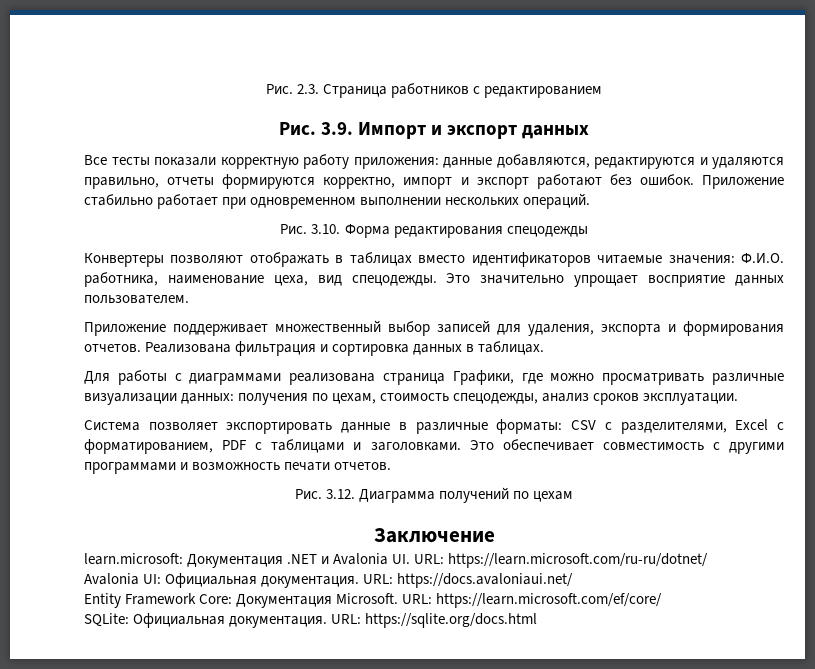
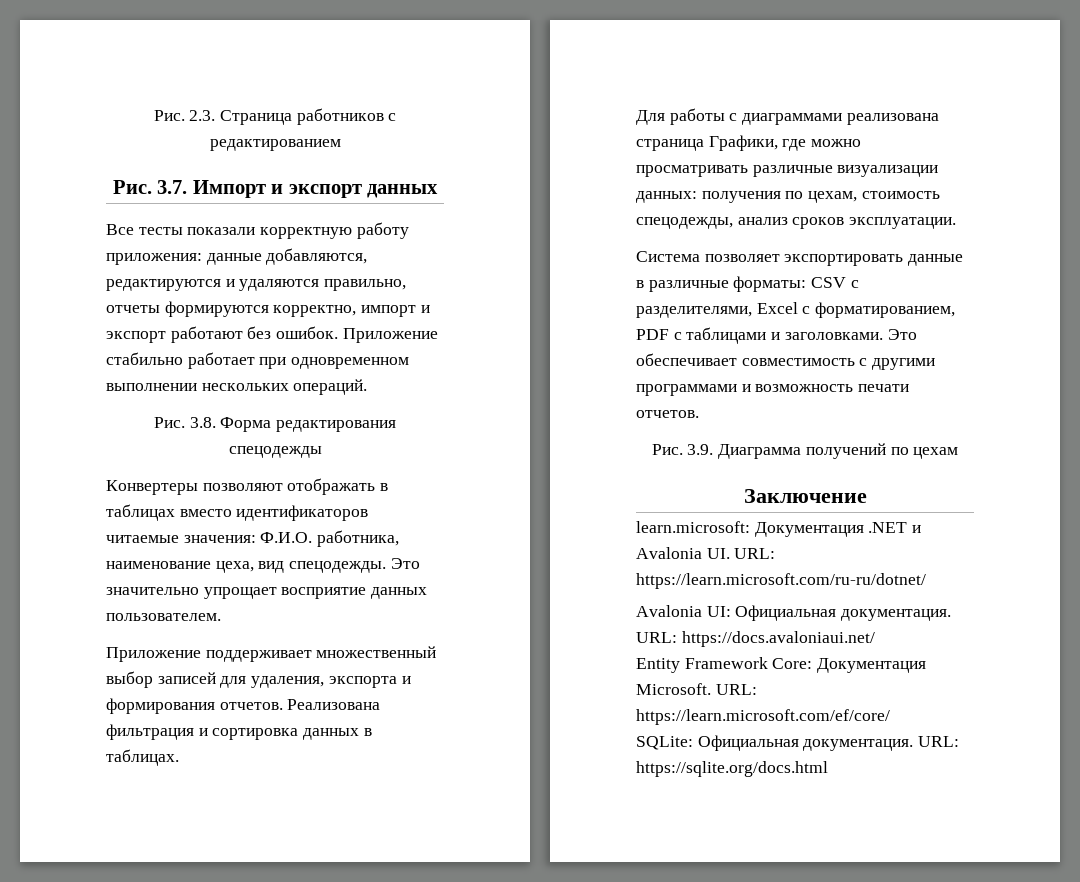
[320,122,353,135] 3.9. -> [157,180,188,194] 3.7.
[311,224,341,234] 3.10. -> [189,417,216,428] 3.8.
[325,489,355,499] 3.12. -> [687,444,714,455] 3.9.

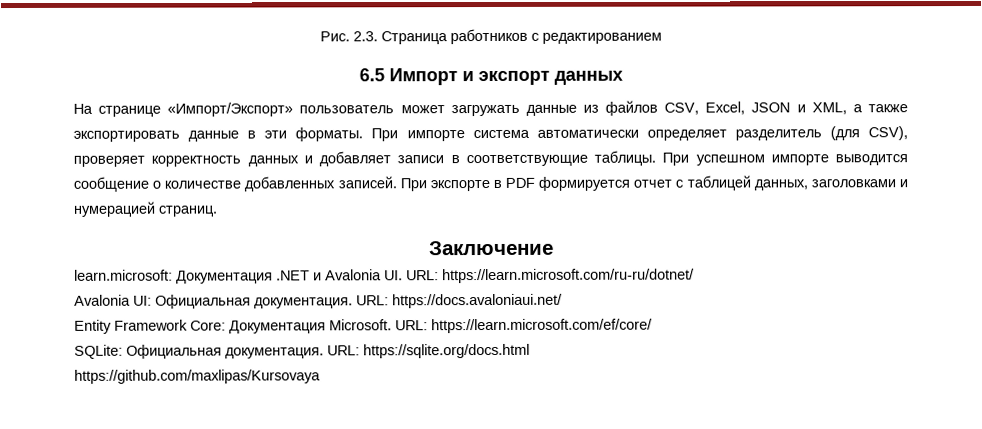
[112,180,188,194] Рис. 3.7. -> [358,68,385,82] 6.5
[106,222,409,239] [106,248,368,265] [106,279,407,291] [106,301,430,317] [106,326,438,343] [106,352,410,369] [106,379,368,395] [153,417,397,432] [228,446,322,458] [106,478,389,495] [106,504,369,521] [106,530,400,547] [106,558,420,573] [106,587,428,599] [106,613,221,621] [106,646,437,662] [106,671,411,688] [106,698,381,714] [106,724,372,740] [106,749,179,766] [636,108,939,125] [636,135,862,151] [636,165,939,177] [636,191,940,203] [636,217,957,229] [636,251,964,266] [636,276,859,292] [636,302,956,318] [636,327,917,344] [636,353,936,370] [636,384,910,396] [636,410,699,418] [651,443,959,459] Все тесты показали корректную работу приложения: данные добавляются, редактируются и удаляются правильно, отчеты формируются корректно, импорт и экспорт работают без ошибок. Приложение стабильно работает при одновременном выполнении нескольких операций. // Рис. 3.8. Форма редактирования спецодежды // Конвертеры позволяют отображать в таблицах вместо идентификаторов читаемые значения: Ф.И.О. работника, наименование цеха, вид спецодежды. Это значительно упрощает восприятие данных пользователем. // Приложение поддерживает множественный выбор записей для удаления, экспорта и формирования отчетов. Реализована фильтрация и сортировка данных в таблицах. // Для работы с диаграммами реализована страница Графики, где можно просматривать различные визуализации данных: получения по цехам, стоимость спецодежды, анализ сроков эксплуатации. // Система позволяет экспортировать данные в различные форматы: CSV с разделителями, Excel с форматированием, PDF с таблицами и заголовками. Это обеспечивает совместимость с другими программами и возможность печати отчетов. // Рис. 3.9. Диаграмма получений по цехам -> [73,100,908,117] [73,126,909,142] [73,150,908,167] [73,175,908,192] [73,201,218,217] На странице «Импорт/Экспорт» пользователь может загружать данные из файлов CSV, Excel, JSON и XML, а также экспортировать данные в эти форматы. При импорте система автоматически определяет разделитель (для CSV), проверяет корректность данных и добавляет записи в соответствующие таблицы. При успешном импорте выводится сообщение о количестве добавленных записей. При экспорте в PDF формируется отчет с таблицей данных, заголовками и нумерацией страниц.
(828, 769) none -> [74,369,321,384] // https://github.com/maxlipas/Kursovaya

